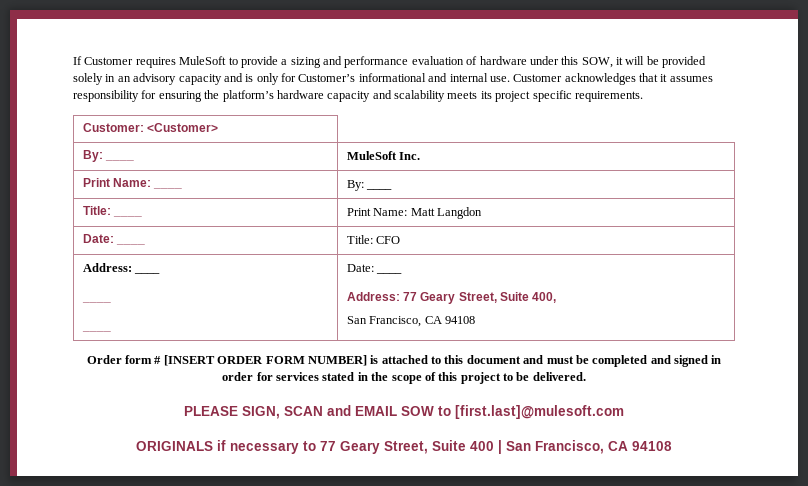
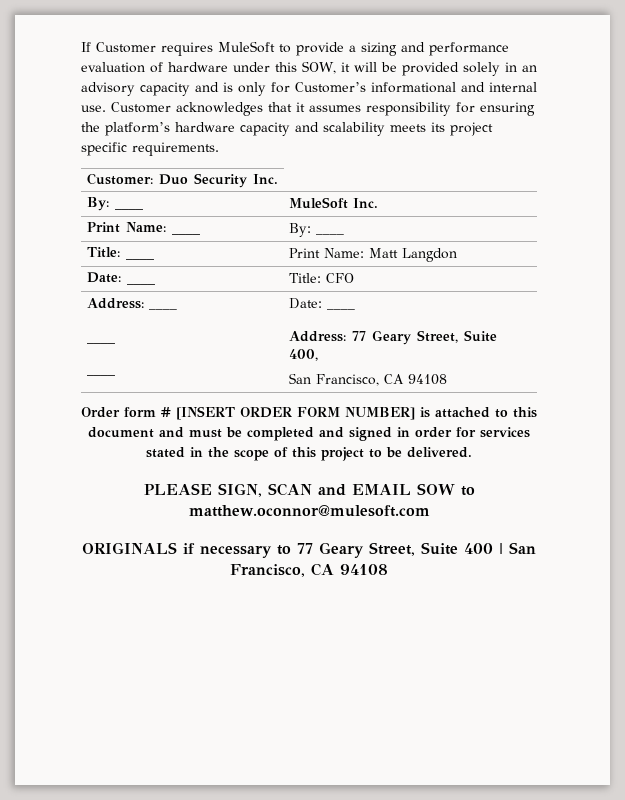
[147,123,219,132] <Customer> -> [158,173,278,188] Duo Security Inc.
[455,405,624,419] [first.last]@mulesoft.com -> [188,505,430,517] matthew.oconnor@mulesoft.com

